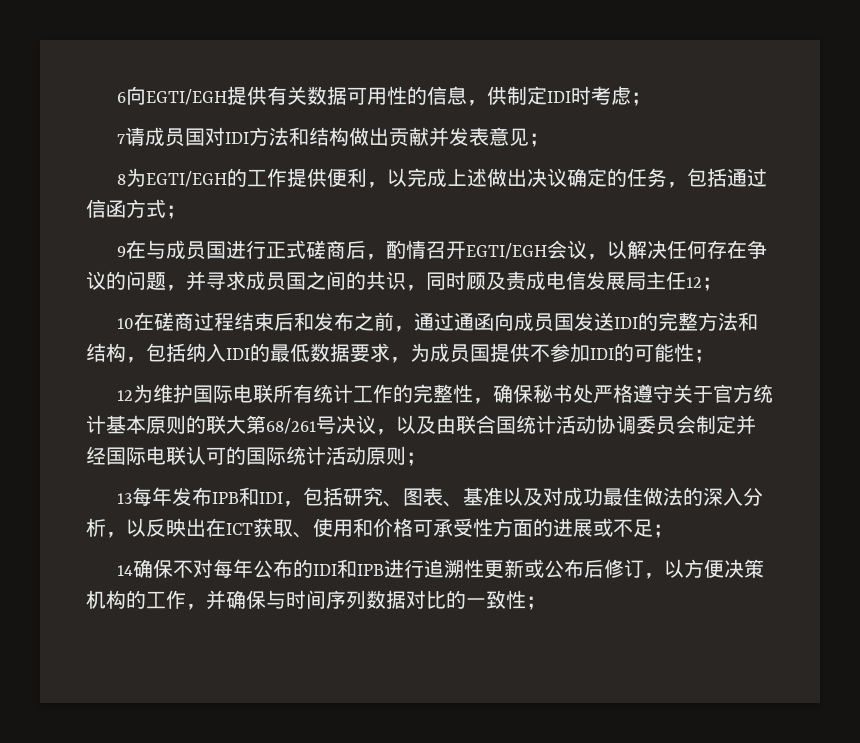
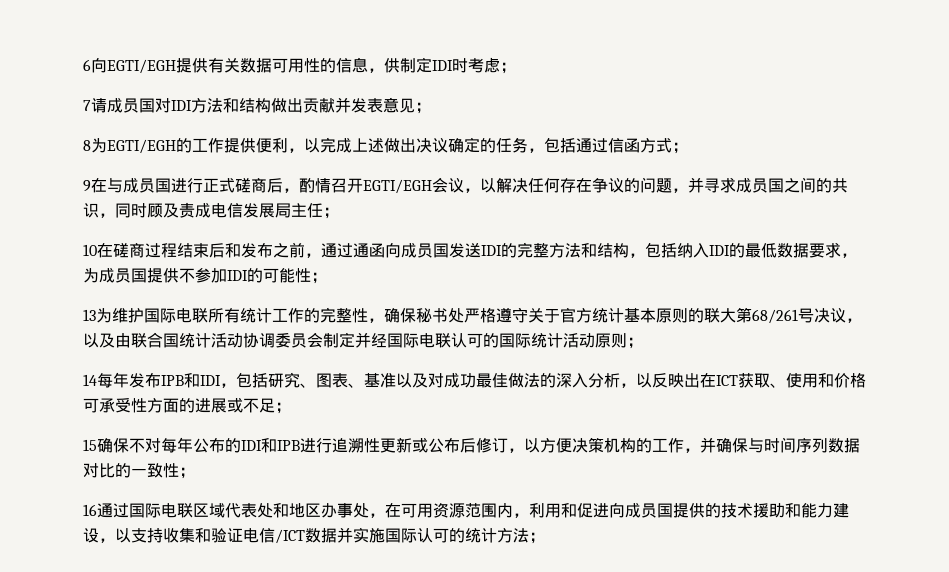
[686,277,702,288] 12 -> (323, 210) none
[116,390,133,401] 12 -> [83,309,96,321] 13
[116,493,132,504] 13 -> [83,374,97,386] 14
[116,565,133,576] 14 -> [83,439,97,451] 15
(546, 603) none -> [83,503,849,518] [83,527,545,544] // 16通过国际电联区域代表处和地区办事处，在可用资源范围内，利用和促进向成员国提供的技术援助和能力建设，以支持收集和验证电信/ICT数据并实施国际认可的统计方法；

